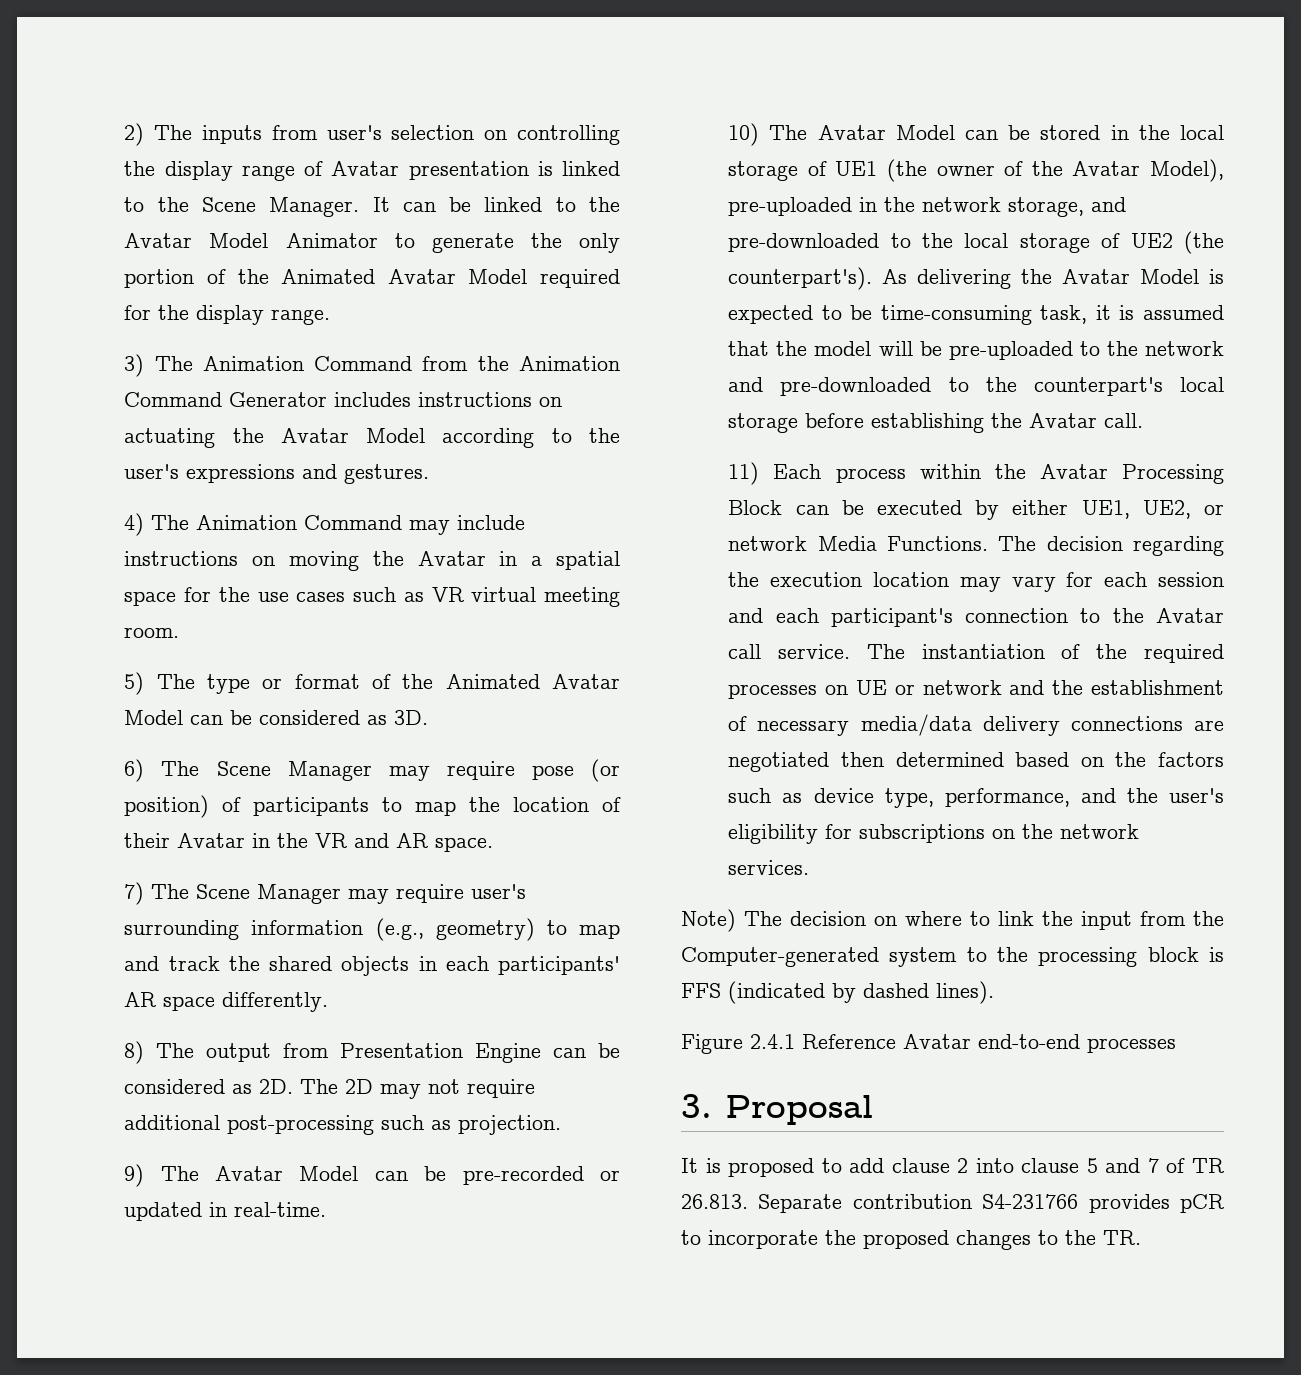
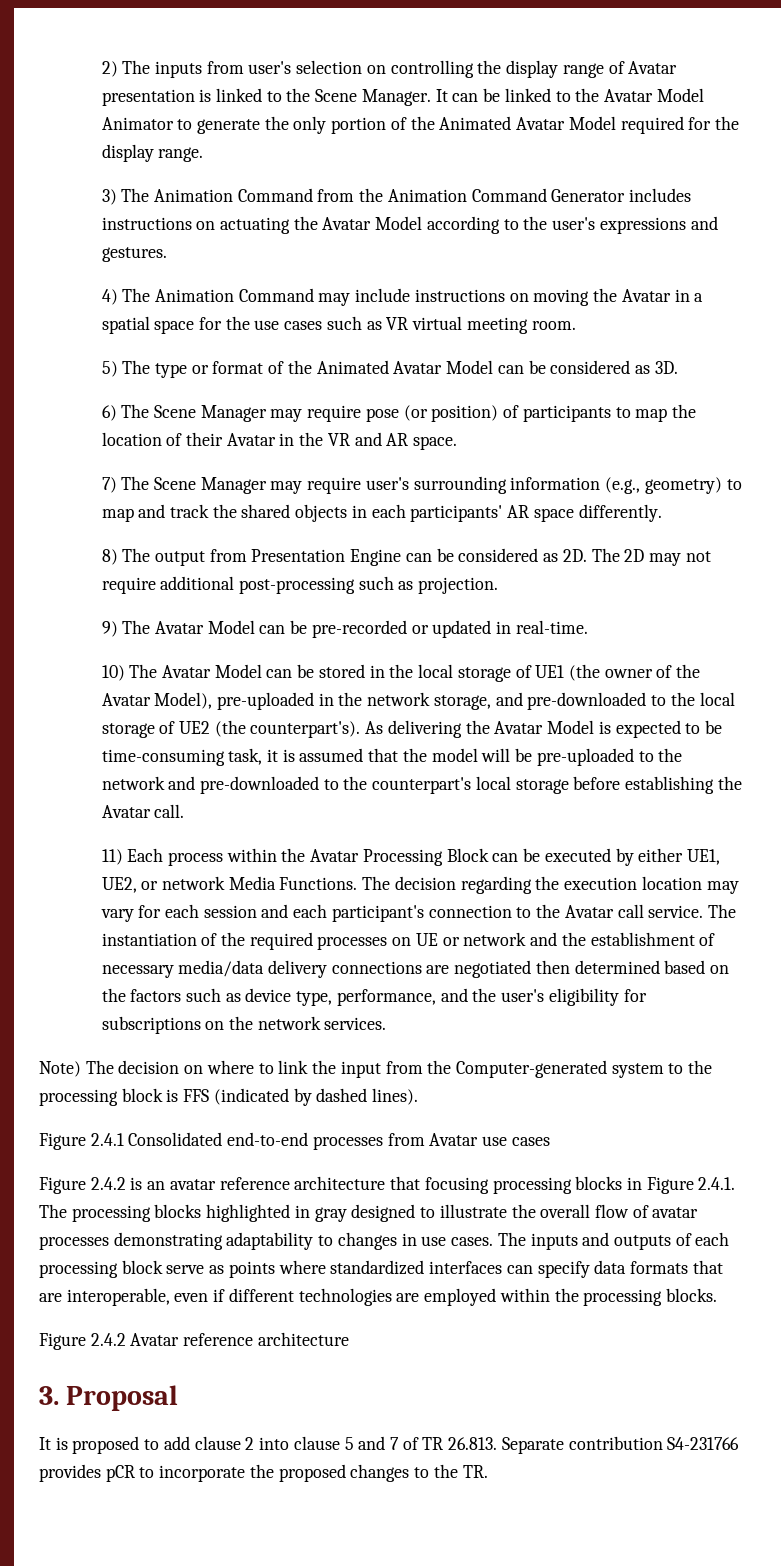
[802,1034,971,1049] Reference Avatar -> [128,1132,223,1146] Consolidated
(1176, 1045) none -> [387,1133,550,1146] [39,1176,736,1194] [39,1204,699,1222] [39,1232,730,1250] [39,1260,723,1278] [39,1288,717,1306] [39,1332,349,1350] from Avatar use cases // Figure 2.4.2 is an avatar reference architecture that focusing processing blocks in Figure 2.4.1. The processing blocks highlighted in gray designed to illustrate the overall flow of avatar processes demonstrating adaptability to changes in use cases. The inputs and outputs of each processing block serve as points where standardized interfaces can specify data formats that are interoperable, even if different technologies are employed within the processing blocks. // Figure 2.4.2 Avatar reference architecture

